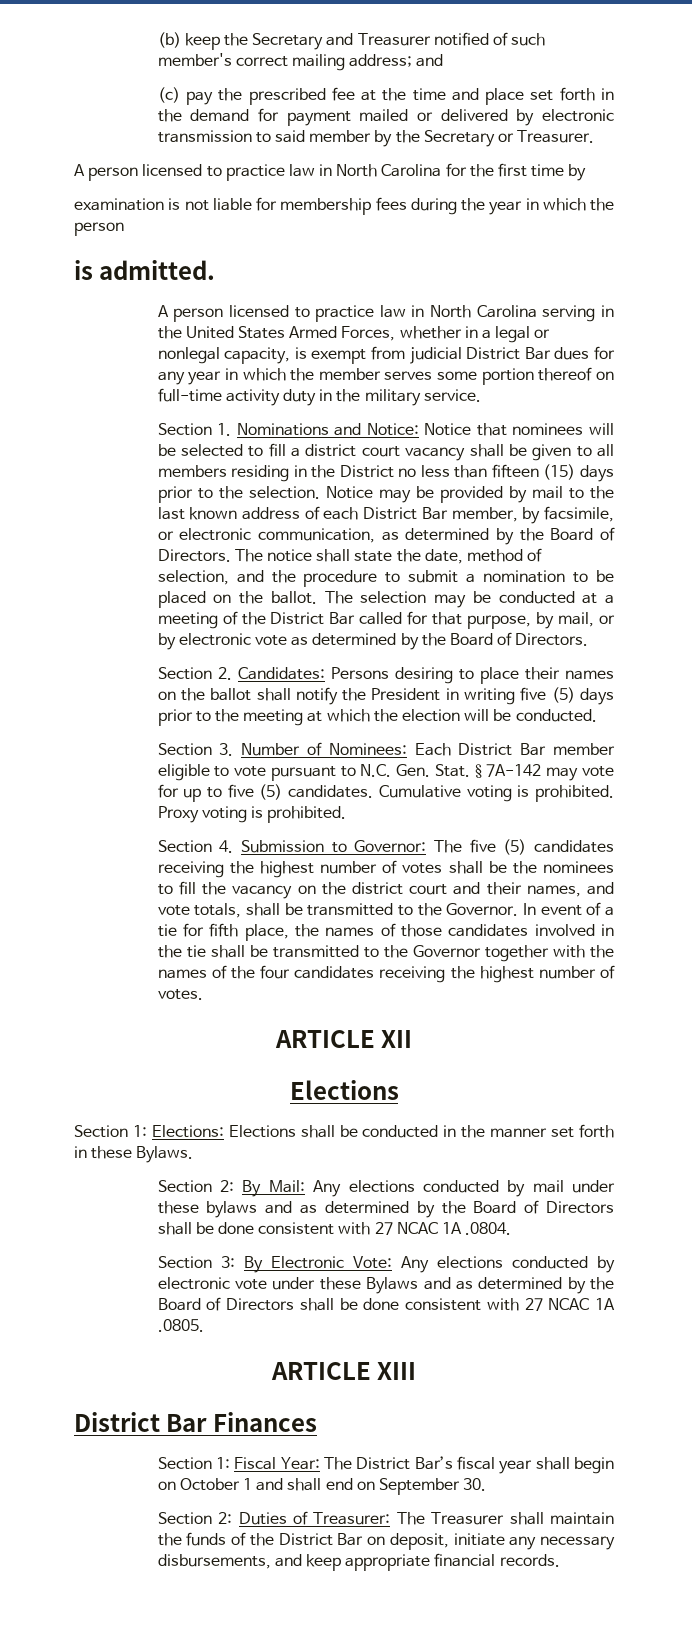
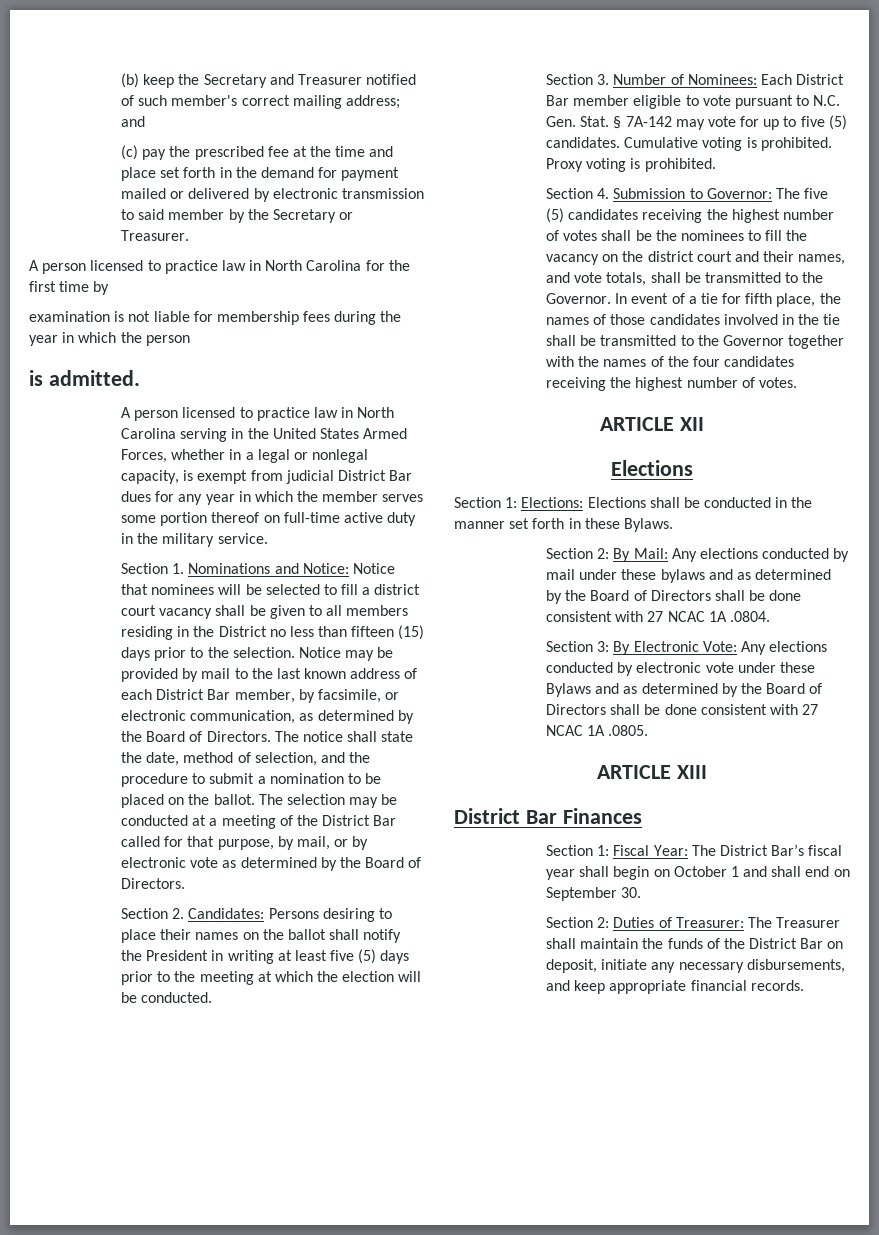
[225,389,280,406] activity -> [343,512,383,523] active
(516, 696) none -> [277,950,327,961] at least

